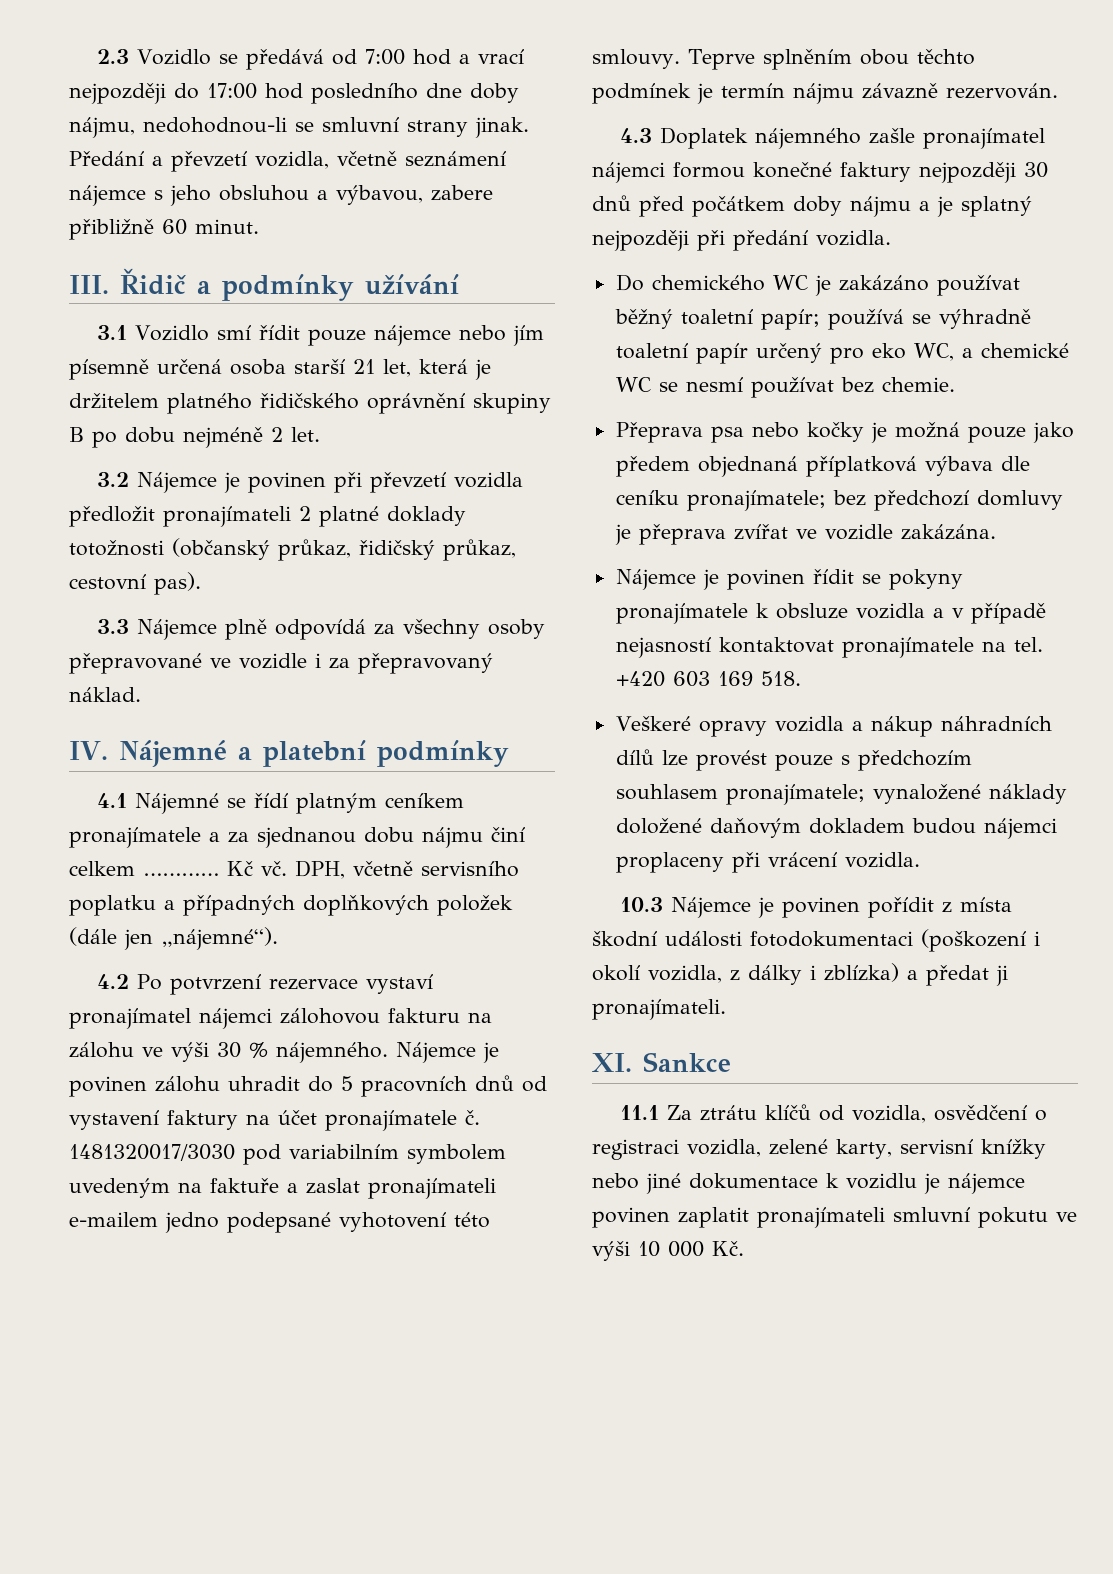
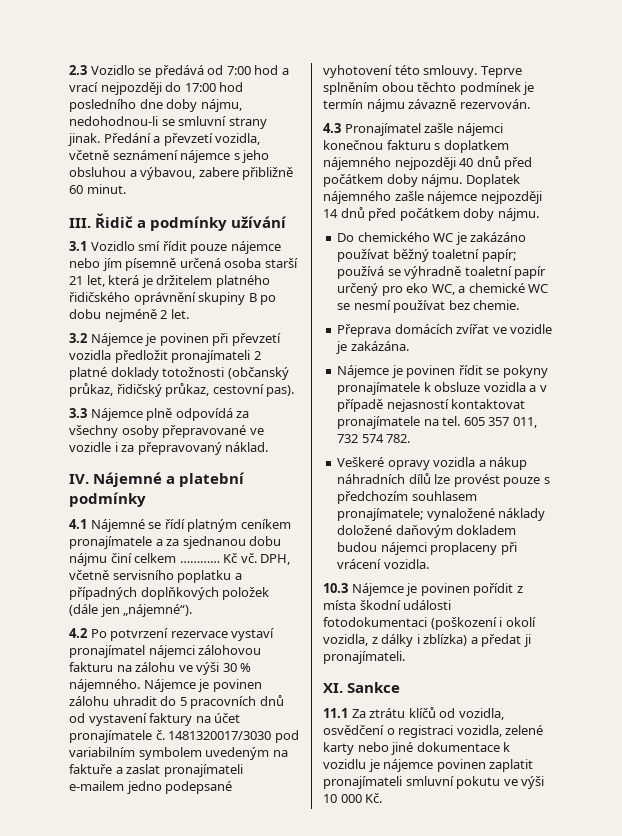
[660,127,1046,149] [592,162,1048,183] [592,195,1032,217] [592,230,891,251] Doplatek nájemného zašle pronajímatel nájemci formou konečné faktury nejpozději 30 dnů před počátkem doby nájmu a je splatný nejpozději při předání vozidla. -> [344,123,503,136] [323,140,509,153] [323,156,533,170] [323,174,520,187] [323,191,542,204] [323,207,539,221] Pronajímatel zašle nájemci konečnou fakturu s doplatkem nájemného nejpozději 40 dnů před počátkem doby nájmu. Doplatek nájemného zašle nájemce nejpozději 14 dnů před počátkem doby nájmu.
[710,422,1074,443] [615,456,1030,477] [615,490,1063,511] [614,524,726,545] psa nebo kočky je možná pouze jako předem objednaná příplatková výbava dle ceníku pronajímatele; bez předchozí domluvy je přeprava -> [394,324,453,334] domácích
(893, 532) none -> [336,341,348,354] je
[615,671,801,687] +420 603 169 518. -> [463,417,537,428] [337,434,411,443] 605 357 011, 732 574 782.
[836,1139,1046,1159] karty, servisní knížky -> [323,742,354,755] karty

